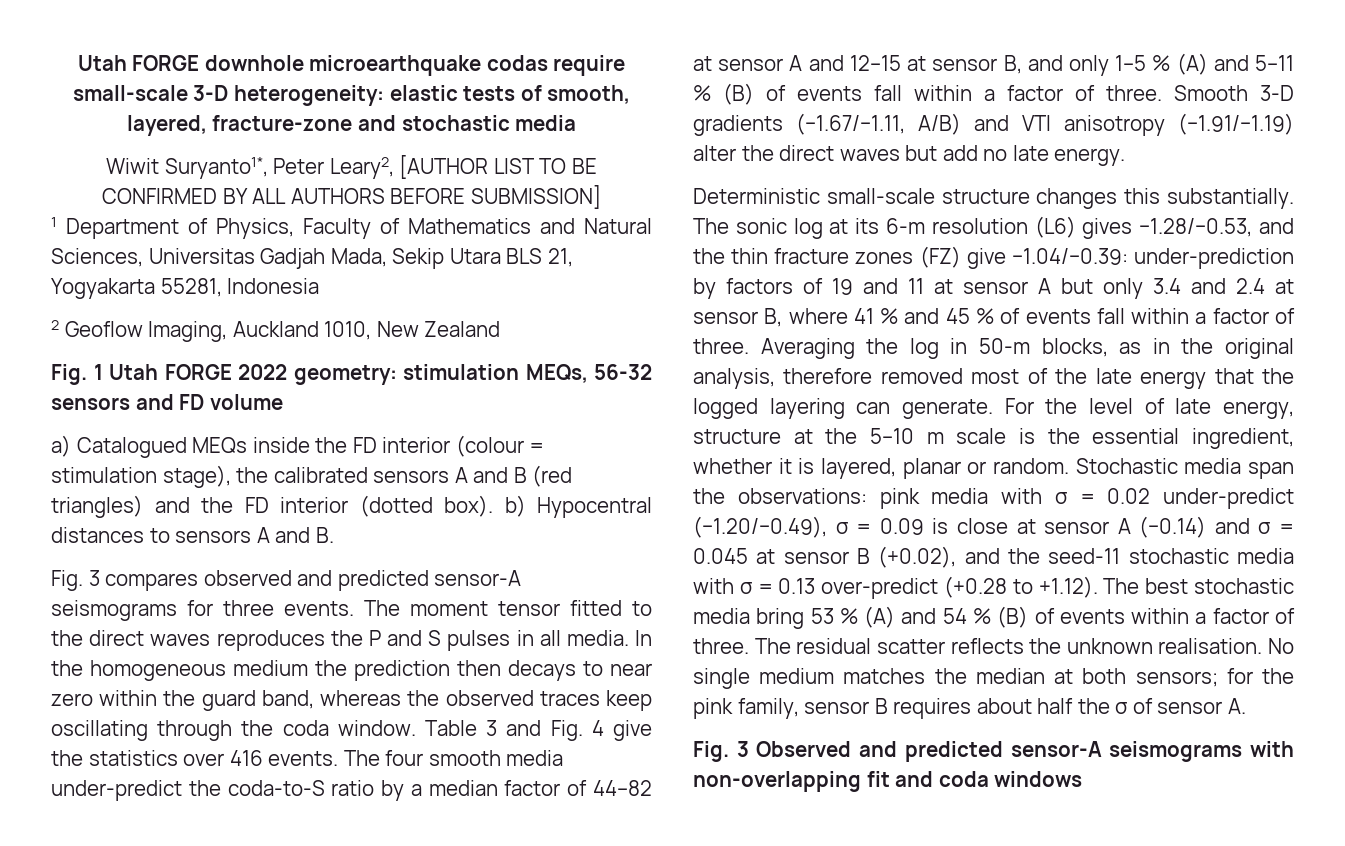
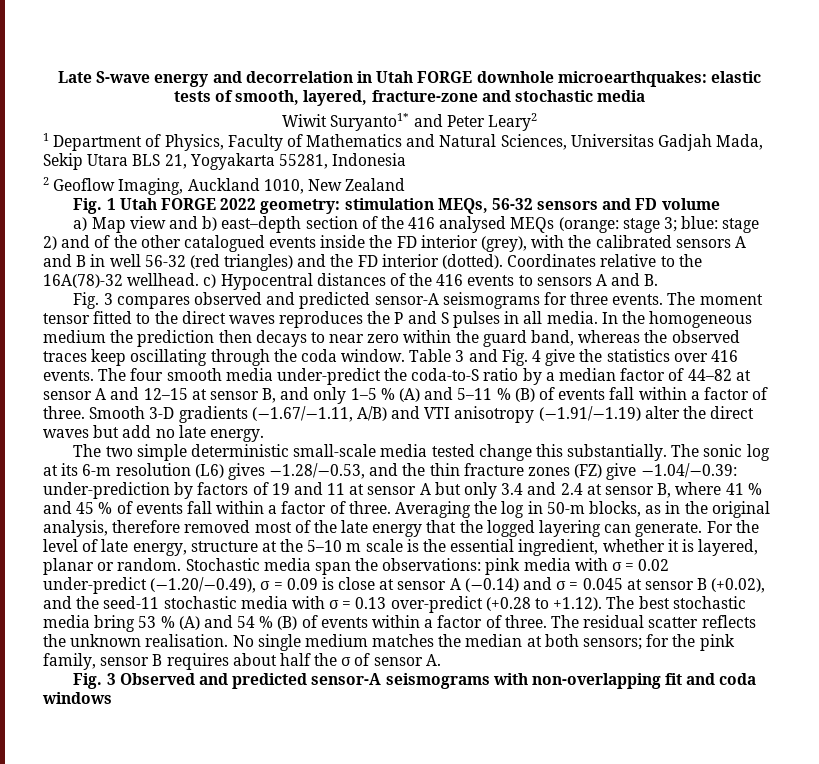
[77,55,626,76] [72,85,384,106] Utah FORGE downhole microearthquake codas require small-scale 3-D heterogeneity: -> [58,71,707,87] Late S-wave energy and decorrelation in Utah FORGE downhole microearthquakes:
[164,155,597,179] [102,185,601,209] Suryanto1*, Peter Leary2, [AUTHOR LIST TO BE CONFIRMED BY ALL AUTHORS BEFORE SUBMISSION] -> [330,113,537,131] Suryanto1* and Peter Leary2
[76,435,545,458] [51,465,231,488] Catalogued MEQs inside the FD interior (colour = stimulation stage), -> [91,216,760,233] [43,235,565,252] Map view and b) east–depth section of the 416 analysed MEQs (orange: stage 3; blue: stage 2) and of the other catalogued events inside the FD interior (grey), with
(527, 475) none -> [90,254,186,267] in well 56-32
[359,495,652,518] [51,527,144,543] (dotted box). b) Hypocentral distances -> [442,254,702,269] [43,273,515,290] (dotted). Coordinates relative to the 16A(78)-32 wellhead. c) Hypocentral distances of the 416 events
[693,188,1118,209] Deterministic small-scale structure changes -> [73,444,532,461] The two simple deterministic small-scale media tested change

